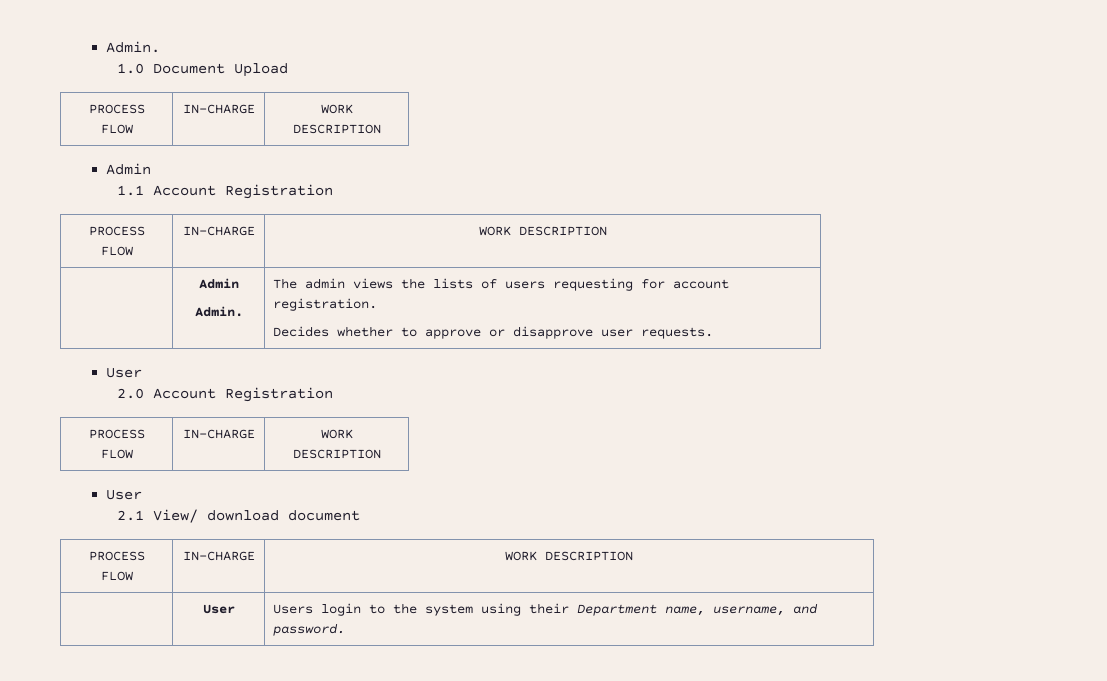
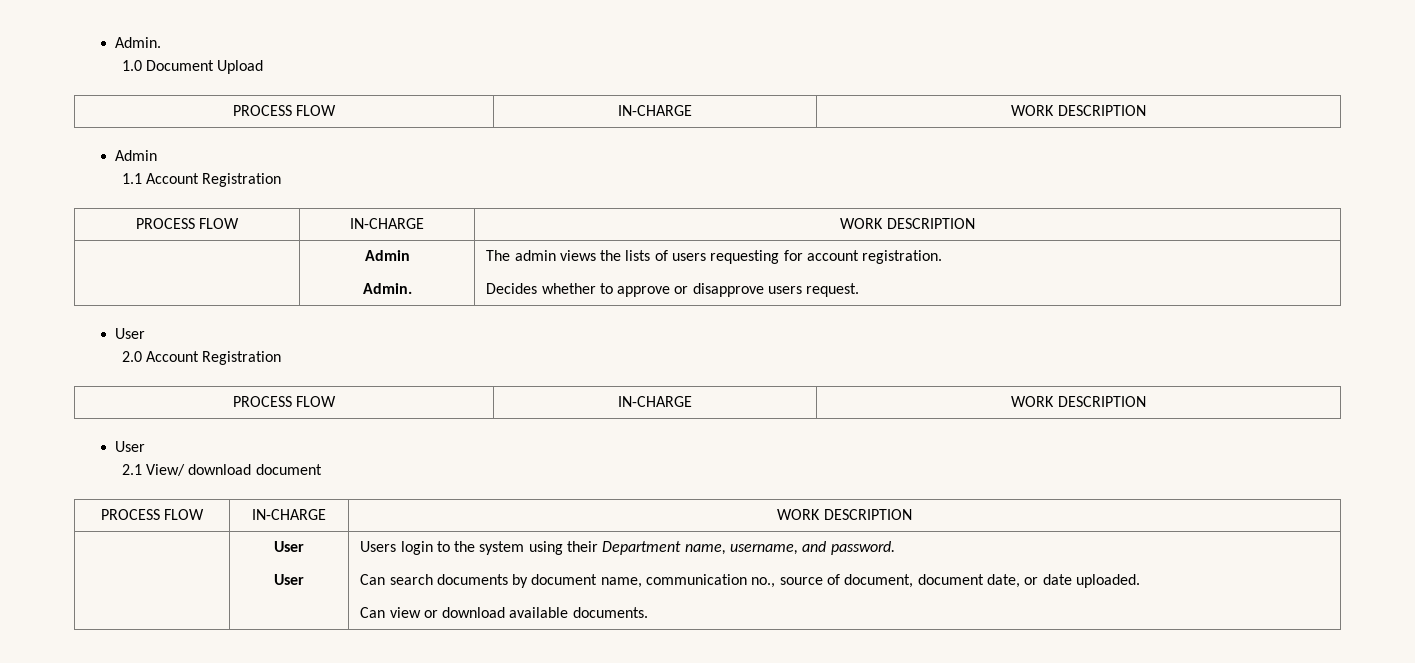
[601,327,714,339] user requests. -> [768,283,860,297] users request.
(235, 609) none -> [274,574,304,585] // User
(346, 629) none -> [360,574,1140,588] [360,607,648,618] // Can search documents by document name, communication no., source of document, document date, or date uploaded. // Can view or download available documents.

